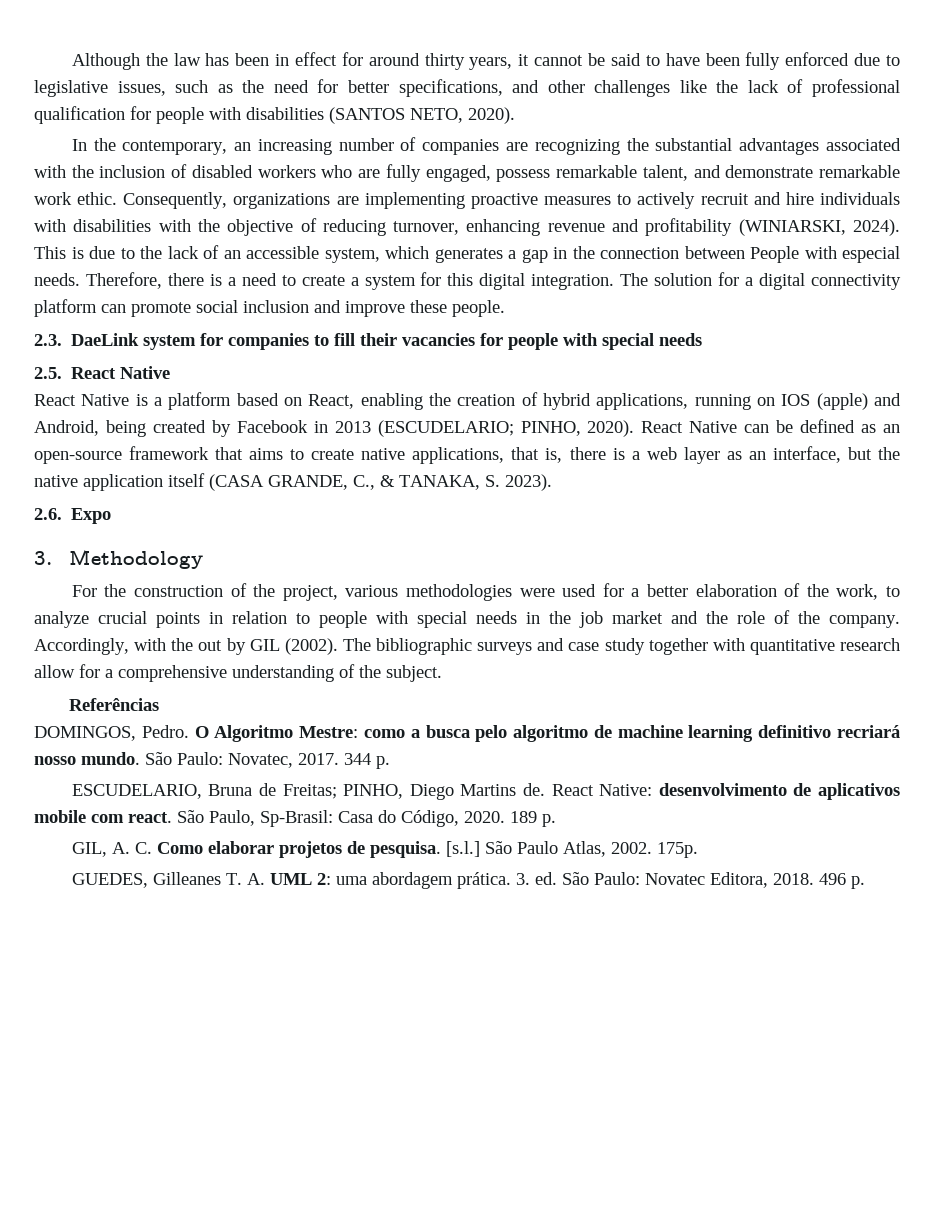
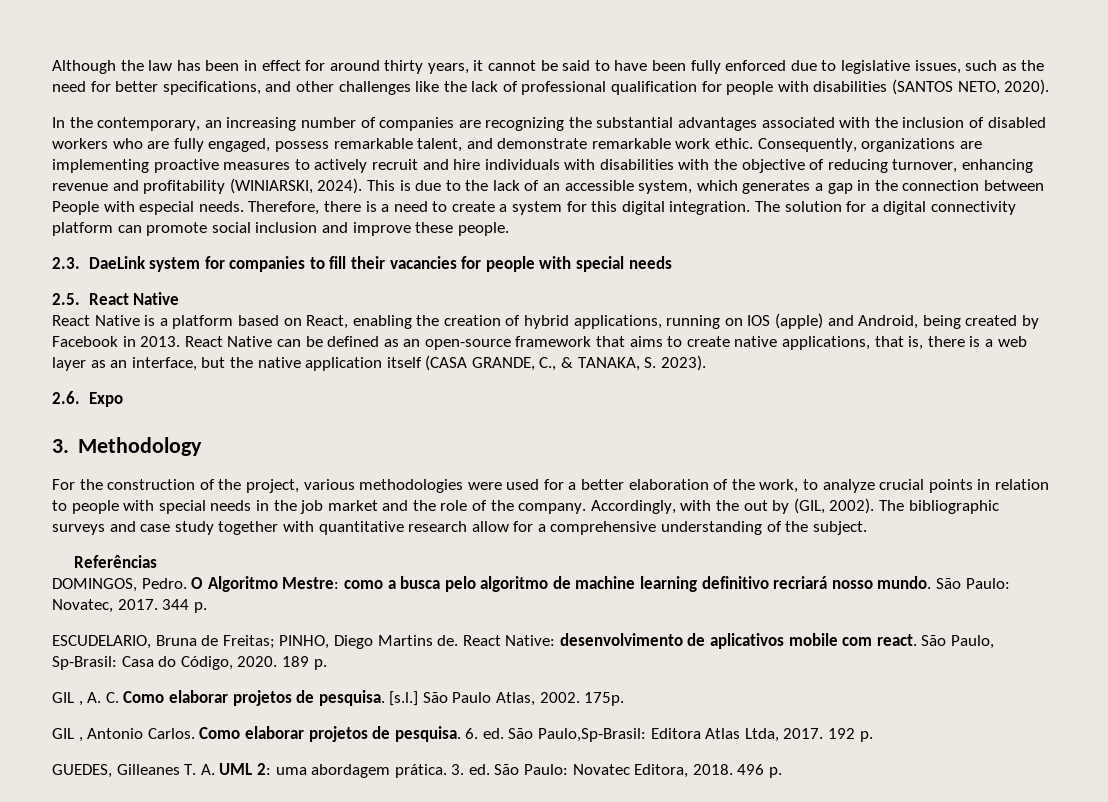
[334,420,635,437] 2013 (ESCUDELARIO; PINHO, 2020). -> [140,336,181,347] 2013.
[249,638,338,655] GIL (2002). -> [793,498,875,514] (GIL, 2002).
[71,842,107,857] GIL, -> [52,692,83,706] GIL ,
(698, 850) none -> [52,726,873,742] // GIL , Antonio Carlos. Como elaborar projetos de pesquisa. 6. ed. São Paulo,Sp-Brasil: Editora Atlas Ltda, 2017. 192 p.

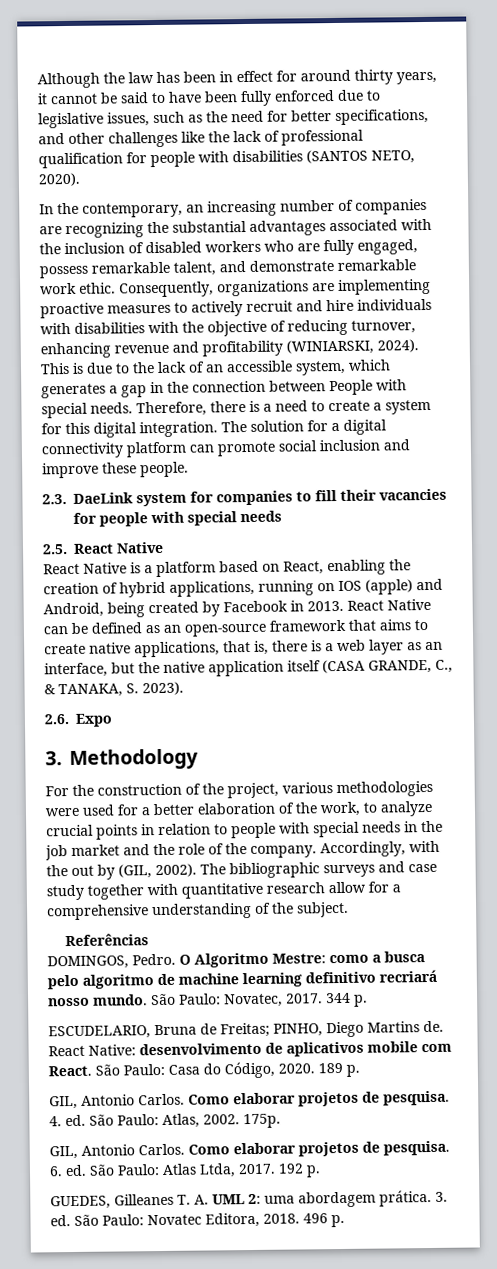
[139,201,195,215] especial -> [41,402,88,419] special
[876,634,995,649] [52,656,117,670] react. São Paulo, Sp-Brasil: -> [48,1063,165,1077] React. São Paulo:
[52,690,492,706] GIL , A. C. Como elaborar projetos de pesquisa. [s.l.] São Paulo -> [49,1090,450,1110] [49,1114,159,1127] GIL, Antonio Carlos. Como elaborar projetos de pesquisa. 4. ed. São Paulo:
[52,728,83,742] GIL , -> [49,1145,78,1160] GIL,
[538,728,701,742] Paulo,Sp-Brasil: Editora -> [117,1164,160,1176] Paulo:

